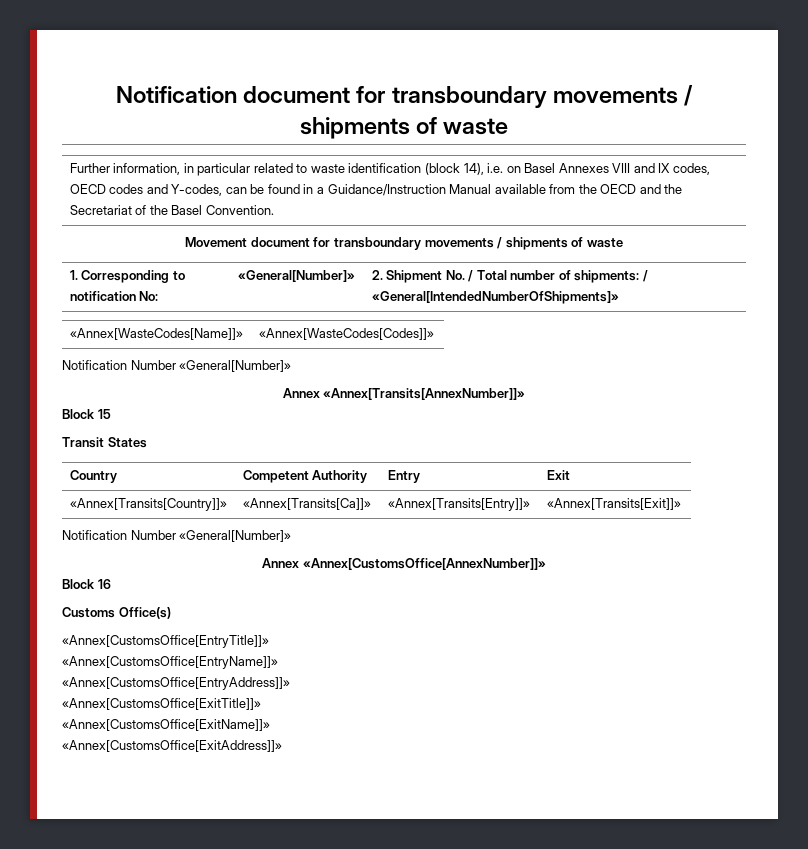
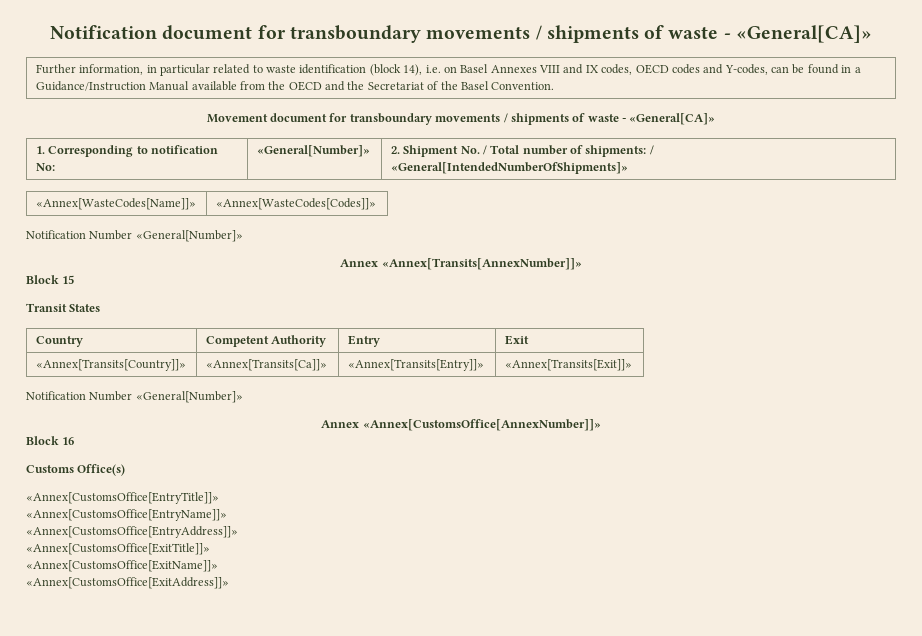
(509, 126) none -> [723,25,872,43] - «General[CA]»
(623, 243) none -> [622,113,716,125] - «General[CA]»

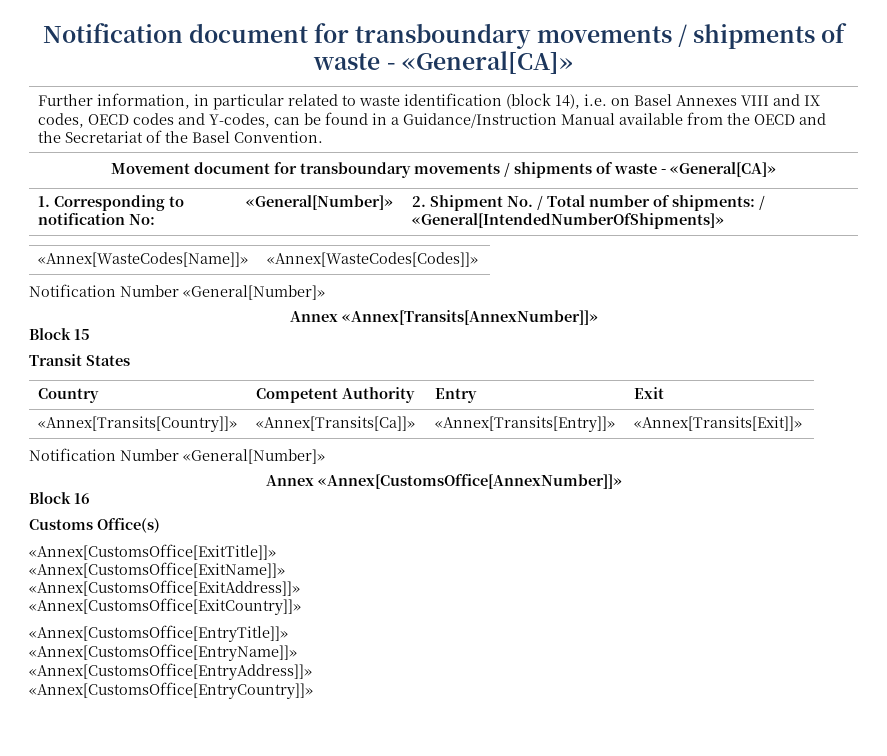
(126, 470) none -> [29,544,276,560] [29,562,285,578] [29,580,300,596] [29,598,301,615] // «Annex[CustomsOffice[ExitTitle]]» // «Annex[CustomsOffice[ExitName]]» // «Annex[CustomsOffice[ExitAddress]]» // «Annex[CustomsOffice[ExitCountry]]»
[26,543,210,555] [26,560,218,572] [26,577,229,589] «Annex[CustomsOffice[ExitTitle]]» // «Annex[CustomsOffice[ExitName]]» // «Annex[CustomsOffice[ExitAddress]]» -> [29,682,313,699] «Annex[CustomsOffice[EntryCountry]]»

